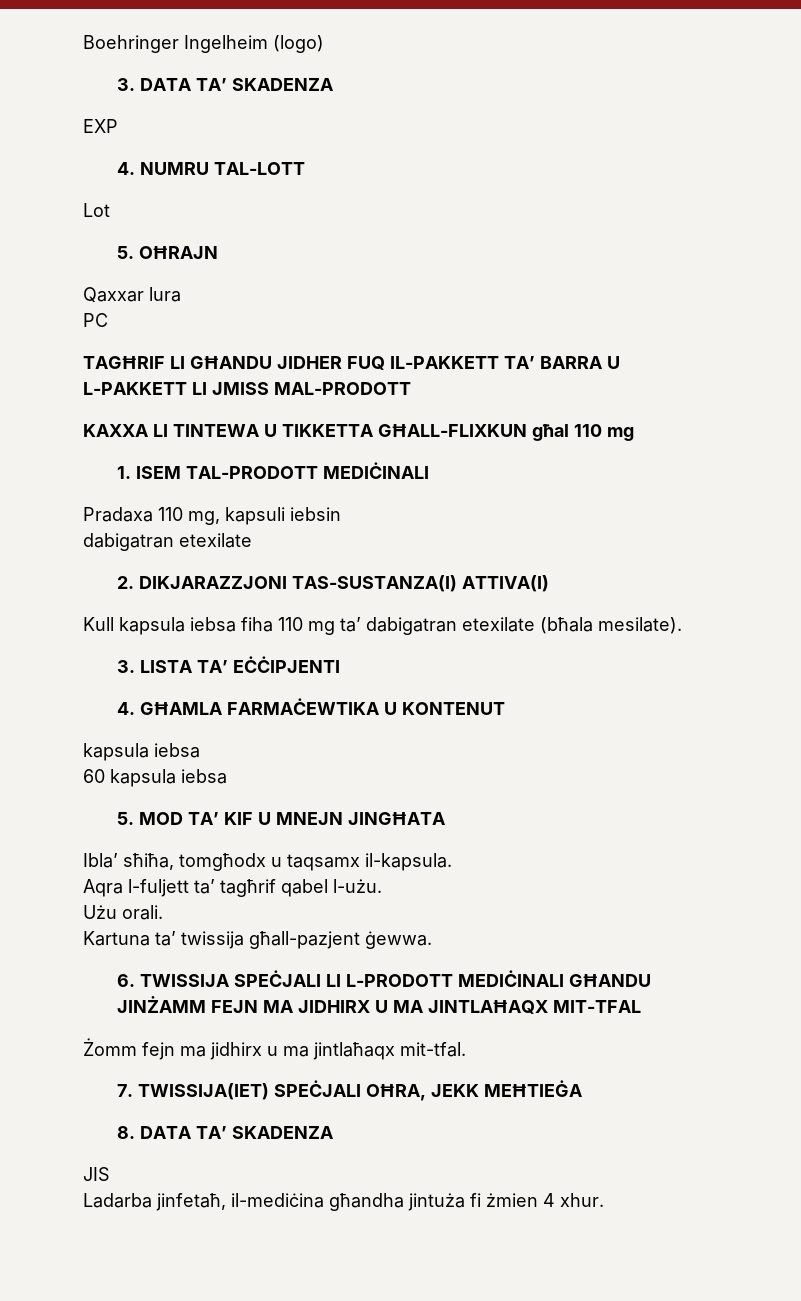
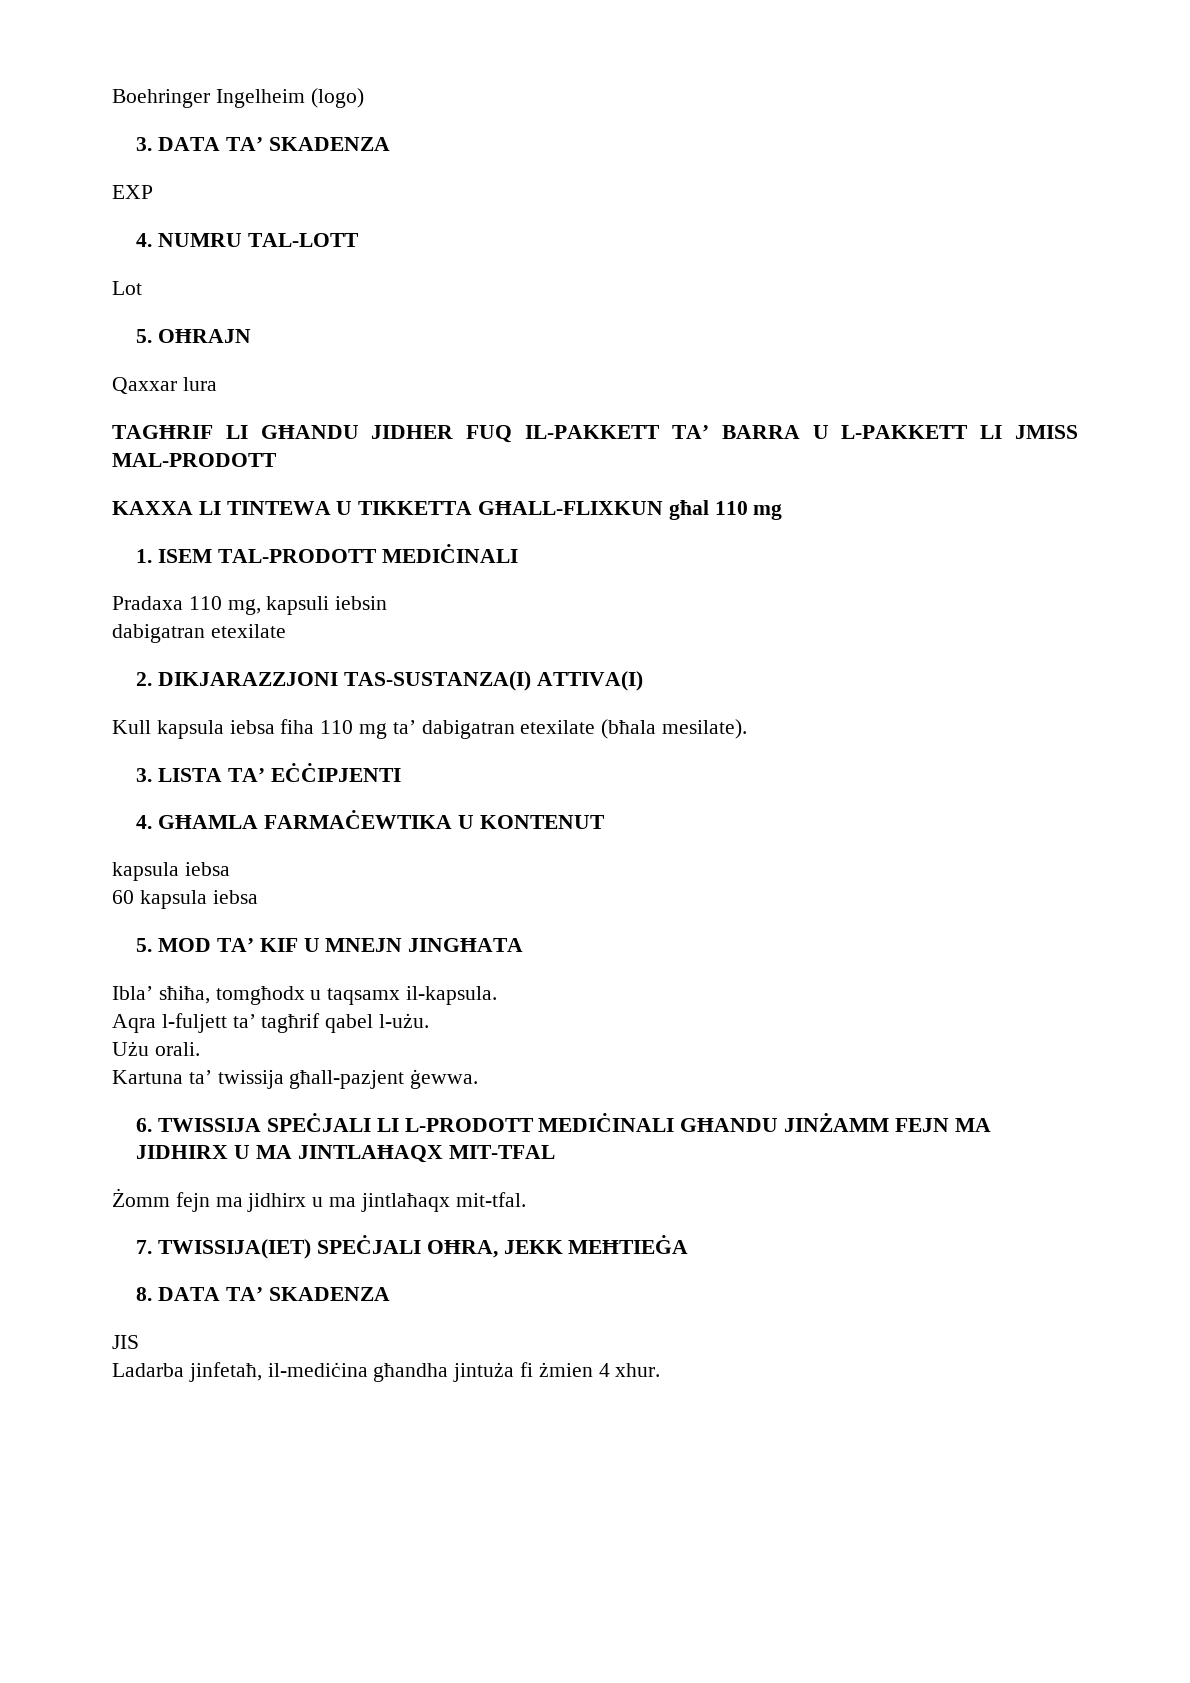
[83,313,108,327] // PC -> (217, 384) none

